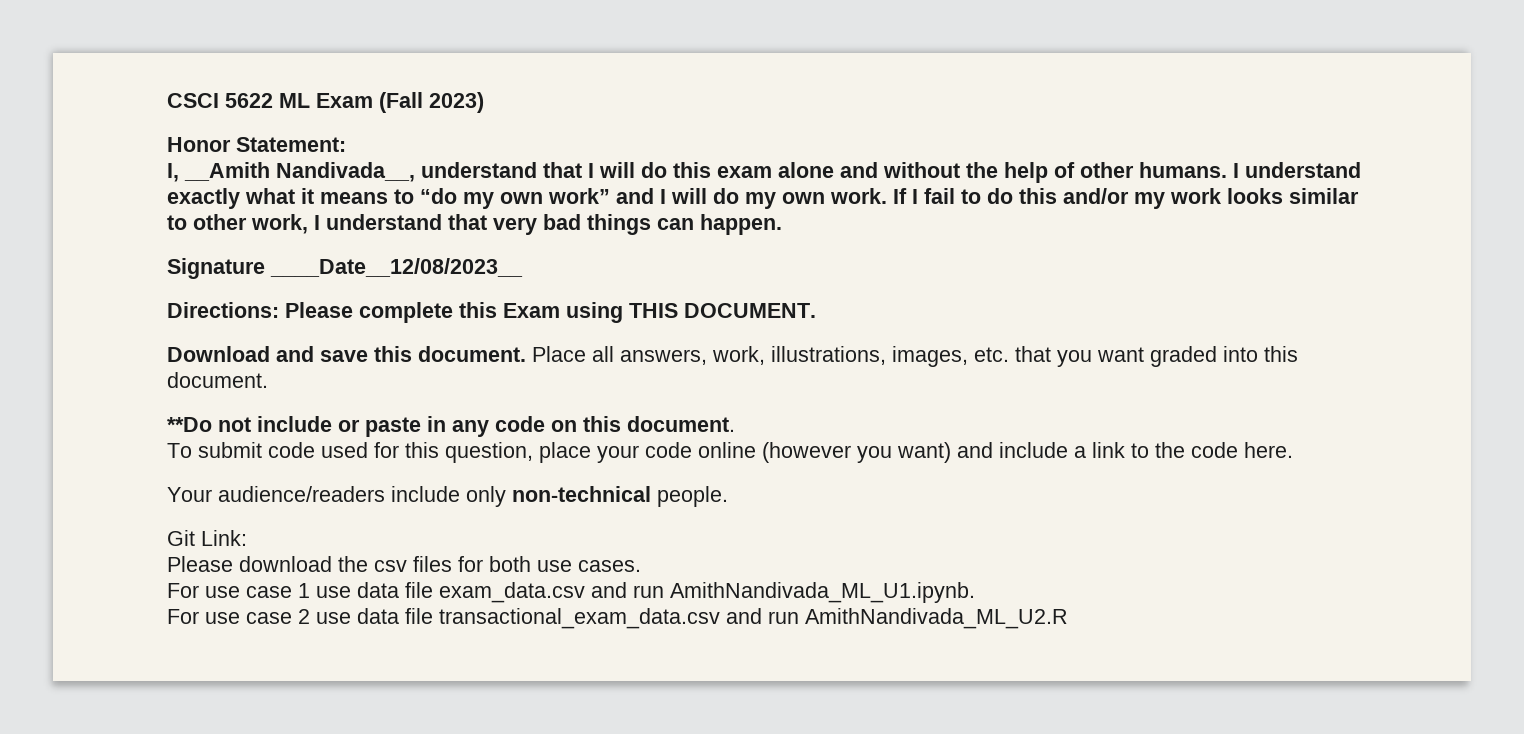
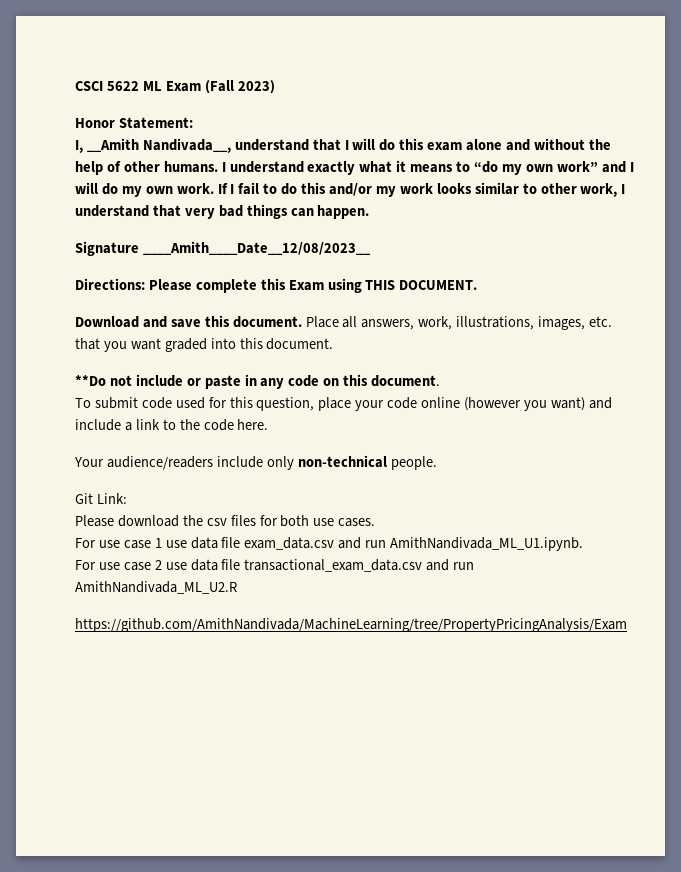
[270,258,523,277] ____Date__12/08/2023__ -> [142,241,371,255] ____Amith____Date__12/08/2023__
(1068, 618) none -> [75,618,627,632] // https://github.com/AmithNandivada/MachineLearning/tree/PropertyPricingAnalysis/Exam

